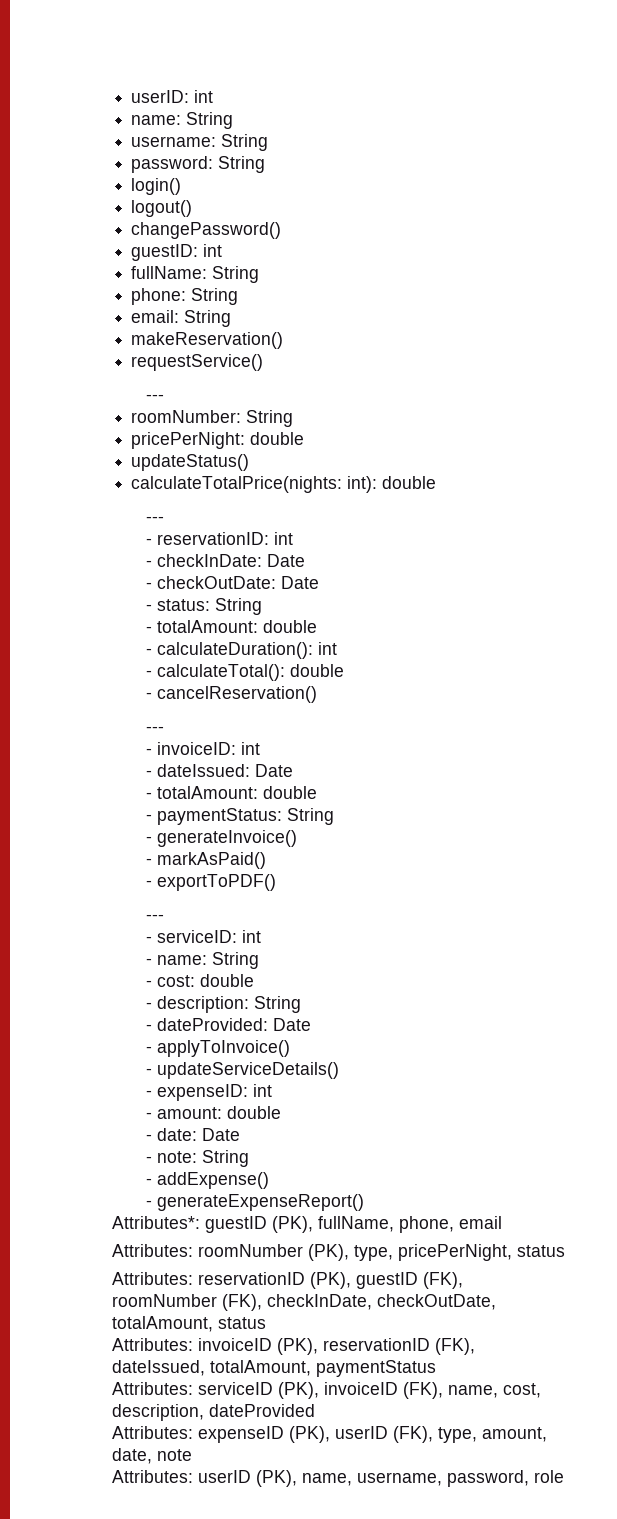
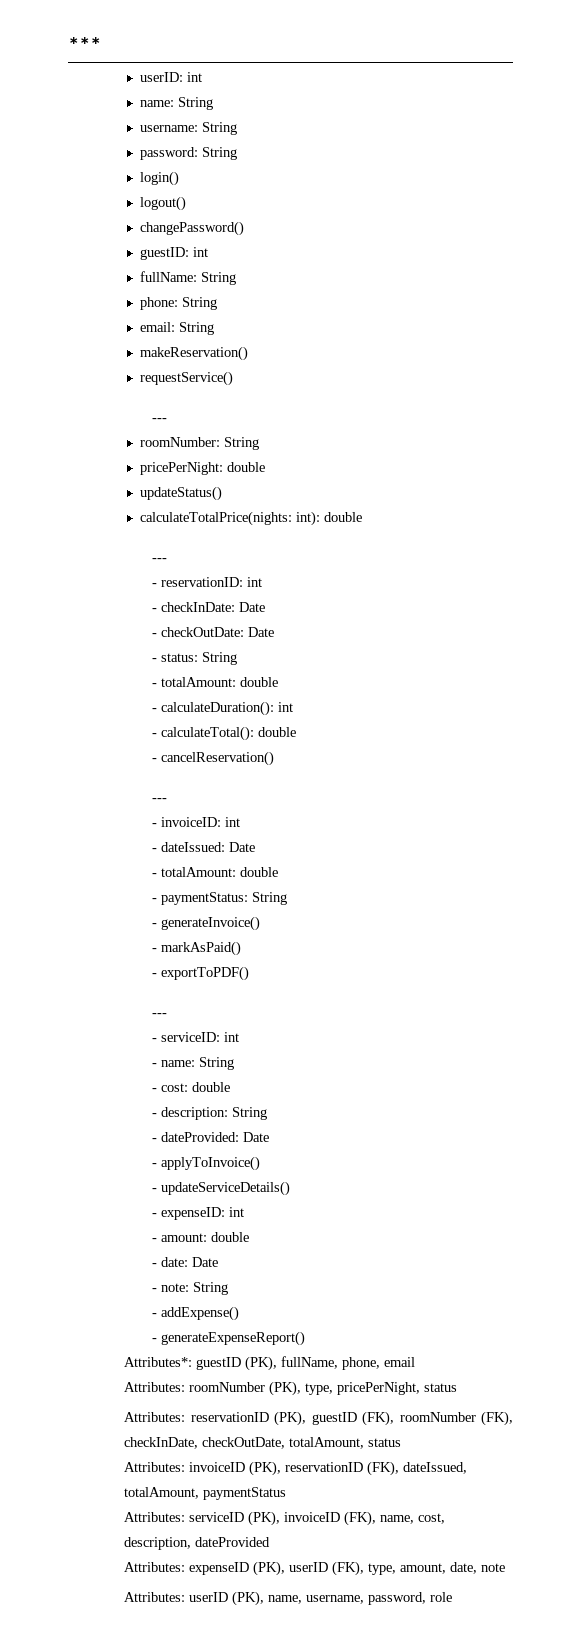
(131, 96) none -> [68,37,101,53] *** //

